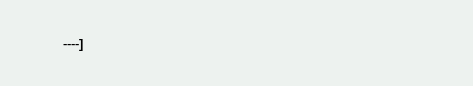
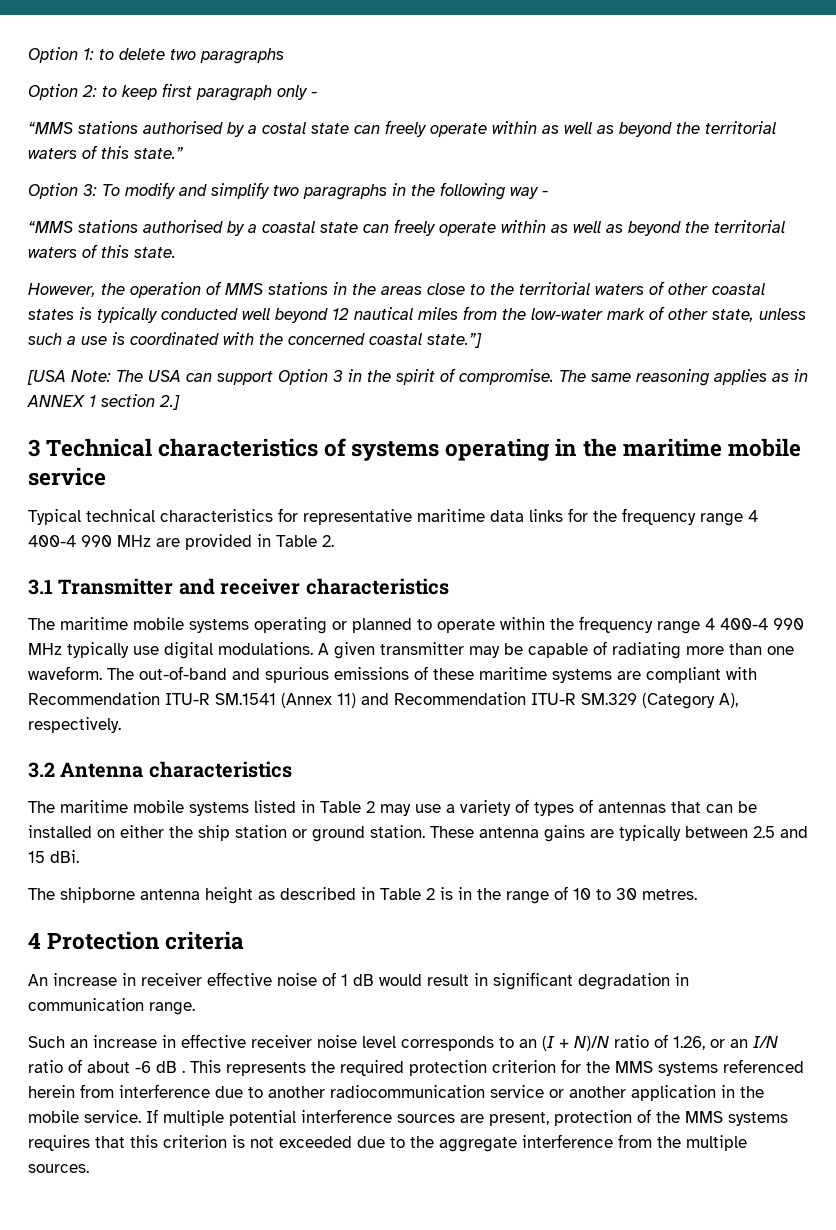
[63,39,83,51] ----] -> [28,47,284,64] [28,83,317,101] [28,120,776,137] [28,145,183,159] [28,182,548,200] [28,219,785,236] [28,244,176,258] [28,281,765,298] [28,306,806,323] [28,332,482,348] [27,368,808,386] [27,394,180,410] [28,438,801,461] [28,467,106,486] [28,508,758,526] [28,534,334,550] [28,578,449,595] [28,616,804,634] [28,641,794,659] [28,666,757,683] [28,692,738,709] [28,717,121,733] [28,761,292,778] [28,799,757,816] [28,825,808,842] [28,850,79,863] [28,886,697,904] [28,931,245,950] [28,972,689,990] [28,998,195,1015] [28,1034,778,1051] [28,1059,804,1076] [28,1084,764,1101] [28,1109,788,1126] [28,1134,747,1152] [28,1164,89,1173] Option 1: to delete two paragraphs // Option 2: to keep first paragraph only - // “MMS stations authorised by a costal state can freely operate within as well as beyond the territorial waters of this state.” // Option 3: To modify and simplify two paragraphs in the following way - // “MMS stations authorised by a coastal state can freely operate within as well as beyond the territorial waters of this state. // However, the operation of MMS stations in the areas close to the territorial waters of other coastal states is typically conducted well beyond 12 nautical miles from the low-water mark of other state, unless such a use is coordinated with the concerned coastal state.”] // [USA Note: The USA can support Option 3 in the spirit of compromise. The same reasoning applies as in ANNEX 1 section 2.] // 3 Technical characteristics of systems operating in the maritime mobile service // Typical technical characteristics for representative maritime data links for the frequency range 4 400-4 990 MHz are provided in Table 2. // 3.1 Transmitter and receiver characteristics // The maritime mobile systems operating or planned to operate within the frequency range 4 400-4 990 MHz typically use digital modulations. A given transmitter may be capable of radiating more than one waveform. The out-of-band and spurious emissions of these maritime systems are compliant with Recommendation ITU-R SM.1541 (Annex 11) and Recommendation ITU-R SM.329 (Category A), respectively. // 3.2 Antenna characteristics // The maritime mobile systems listed in Table 2 may use a variety of types of antennas that can be installed on either the ship station or ground station. These antenna gains are typically between 2.5 and 15 dBi. // The shipborne antenna height as described in Table 2 is in the range of 10 to 30 metres. // 4 Protection criteria // An increase in receiver effective noise of 1 dB would result in significant degradation in communication range. // Such an increase in effective receiver noise level corresponds to an (I + N)/N ratio of 1.26, or an I/N ratio of about -6 dB . This represents the required protection criterion for the MMS systems referenced herein from interference due to another radiocommunication service or another application in the mobile service. If multiple potential interference sources are present, protection of the MMS systems requires that this criterion is not exceeded due to the aggregate interference from the multiple sources.

